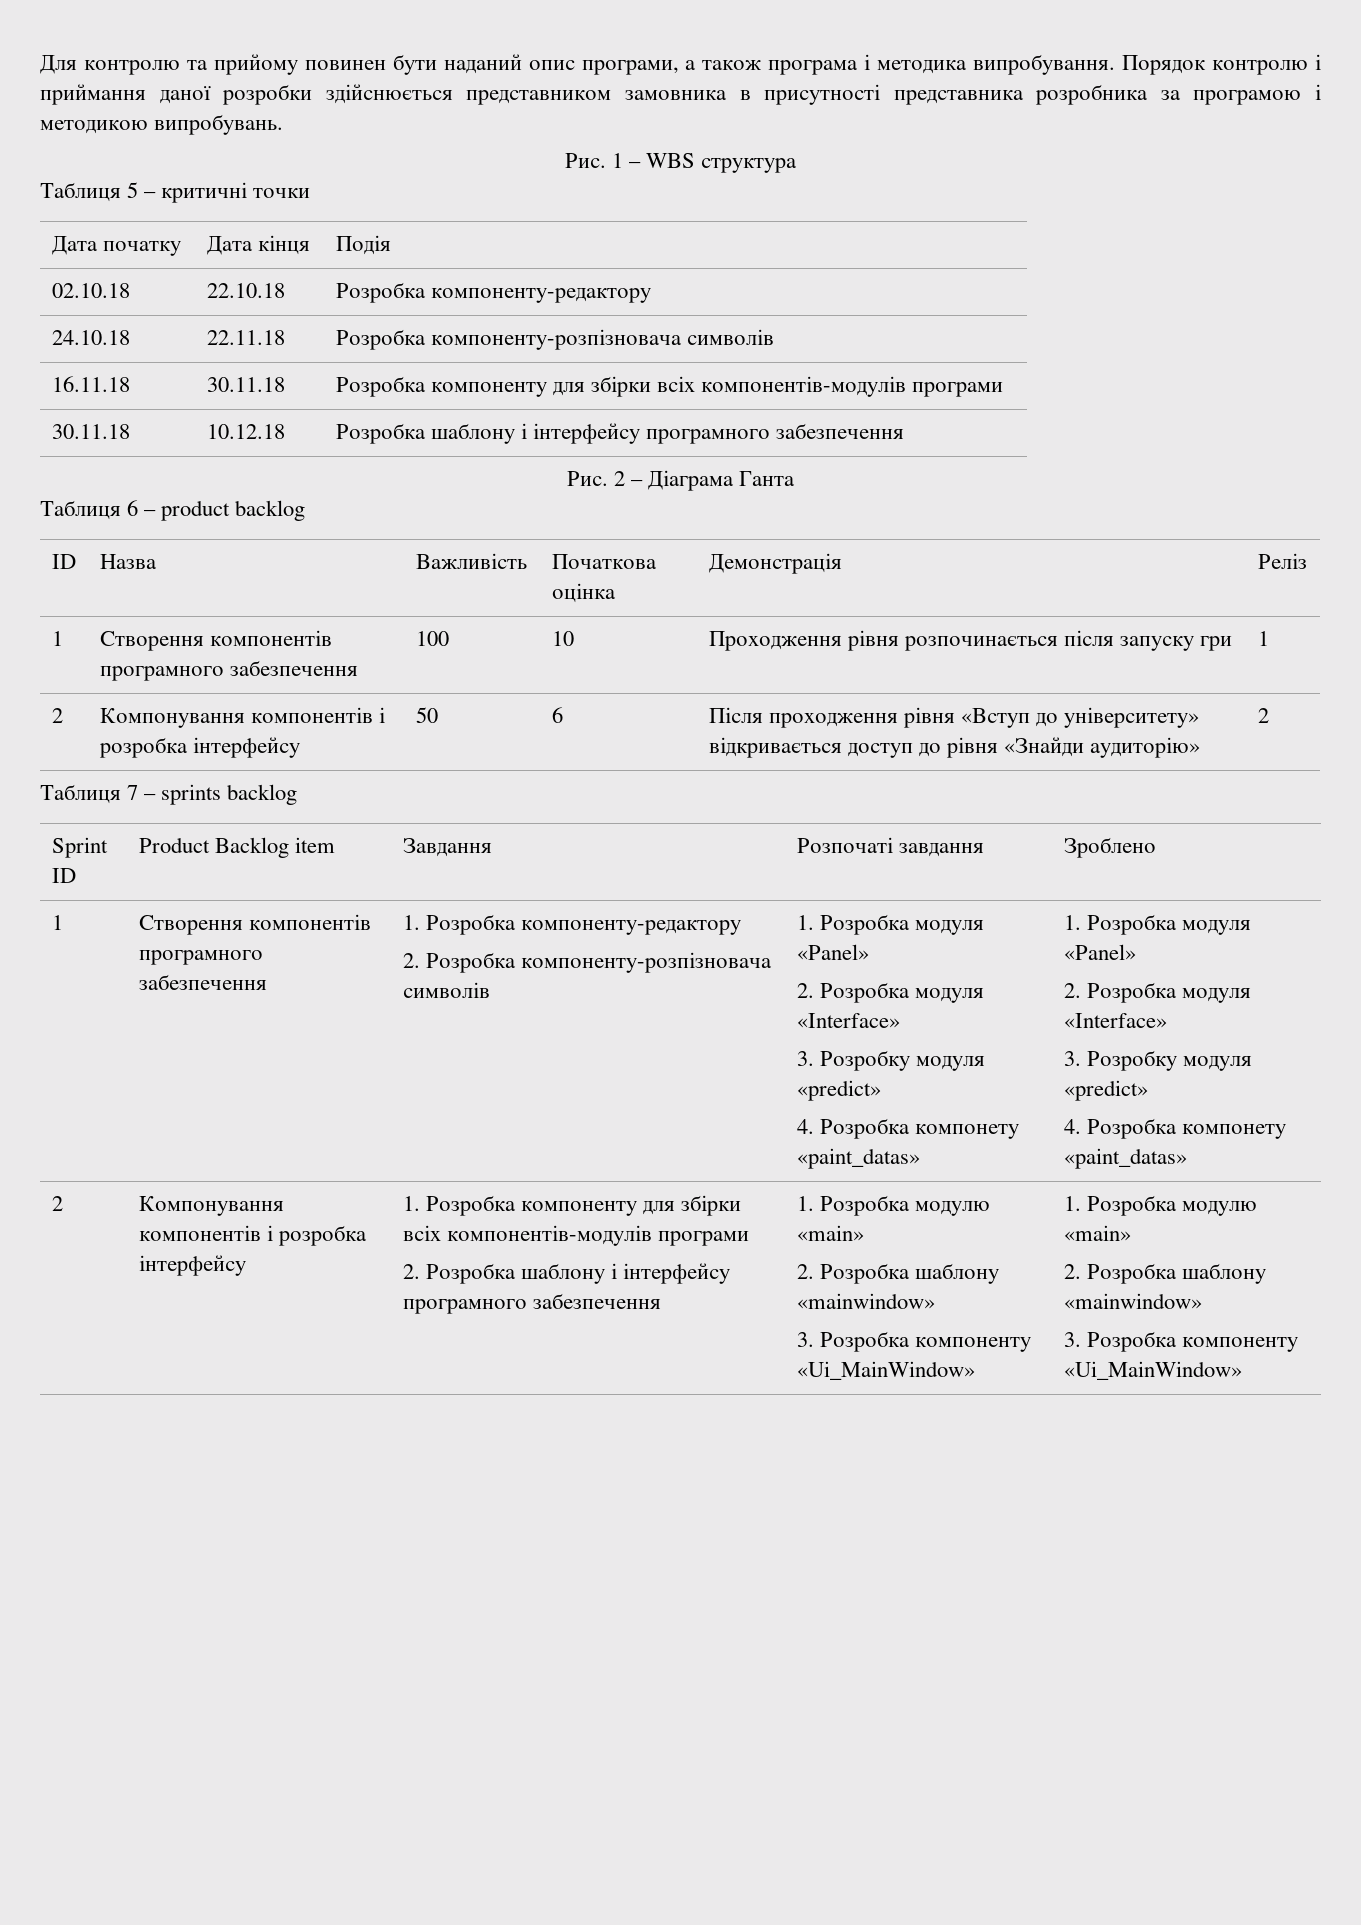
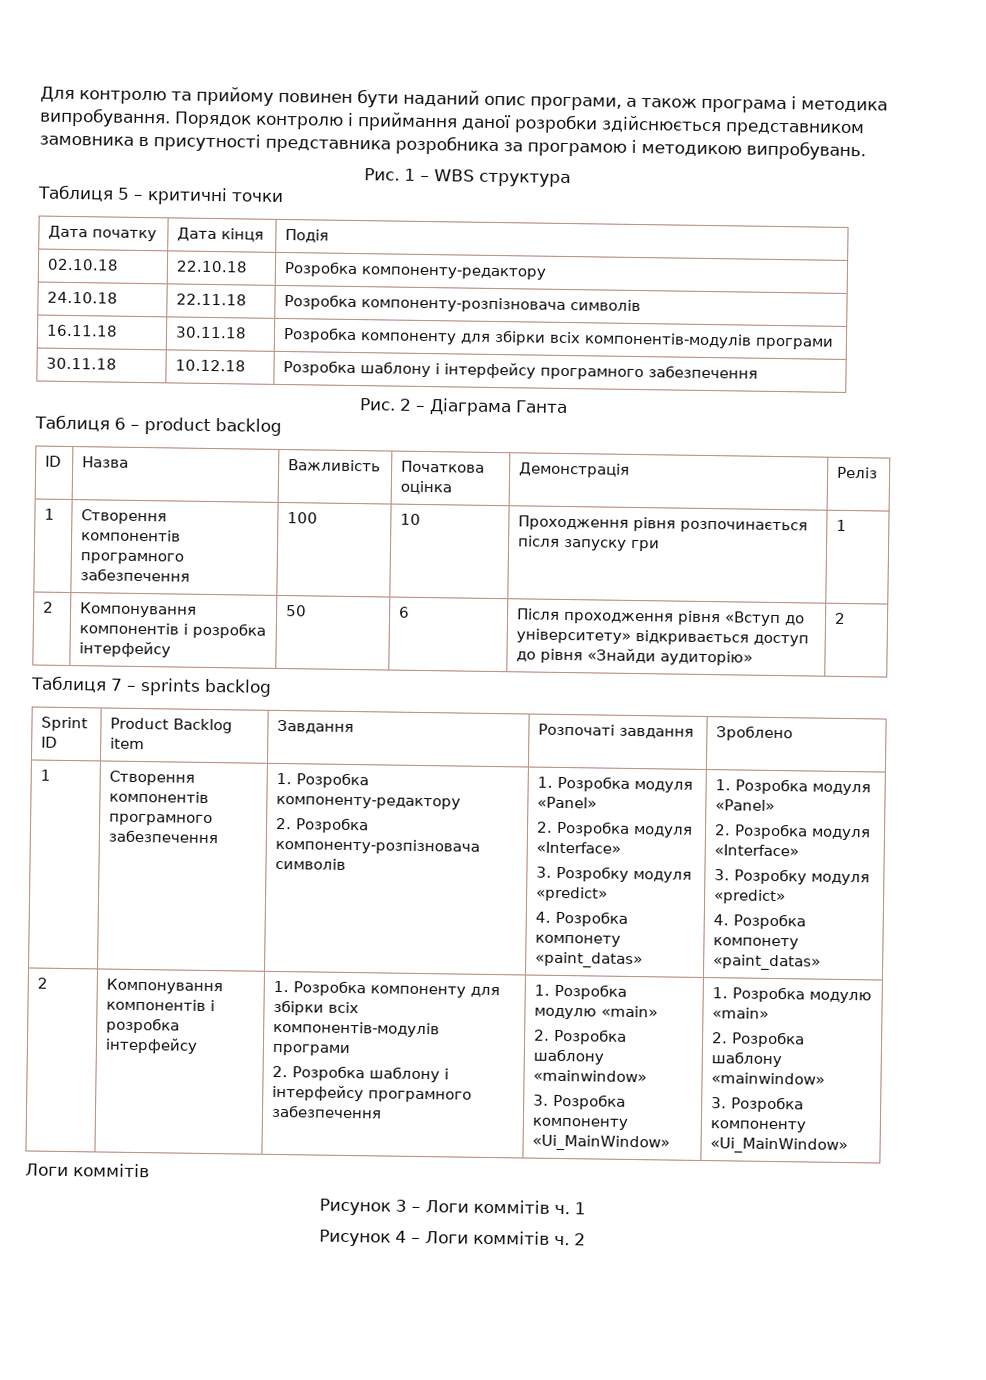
(1242, 1370) none -> [25,1163,150,1178] [318,1198,586,1216] [318,1229,586,1247] // Логи коммітів // Рисунок 3 – Логи коммітів ч. 1 // Рисунок 4 – Логи коммітів ч. 2

